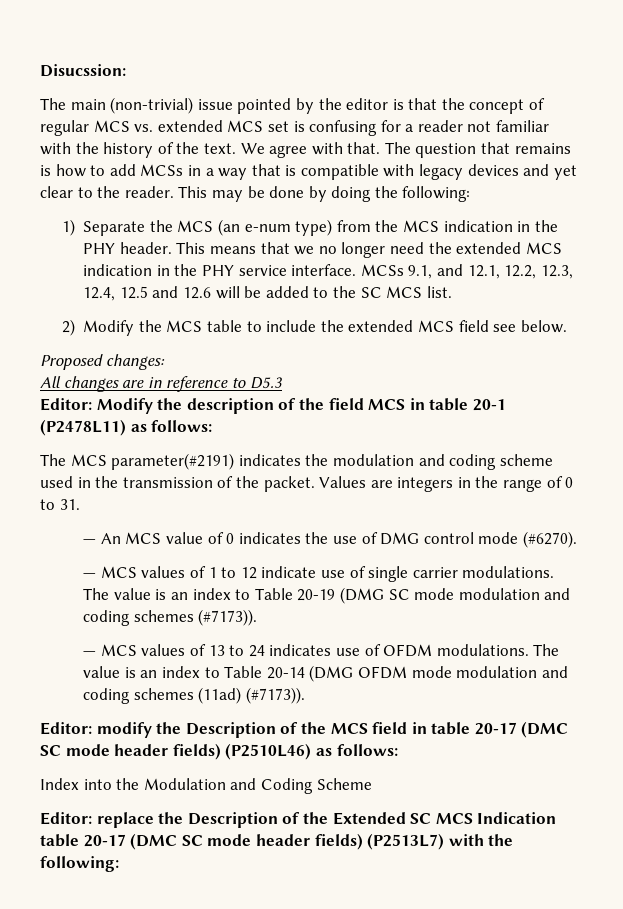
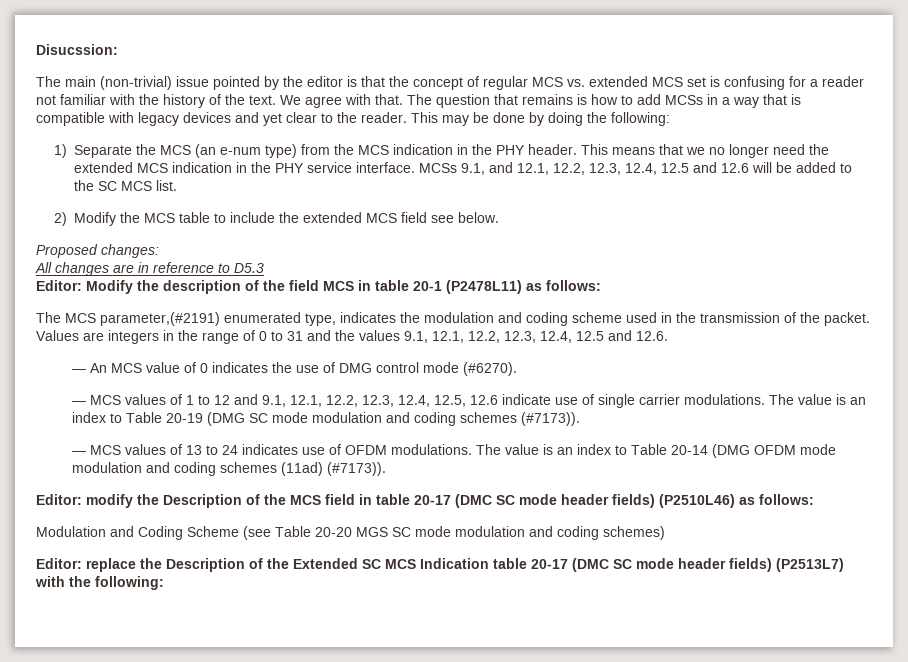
[111,453,235,470] parameter(#2191) -> [100,312,336,326] parameter,(#2191) enumerated type,
[59,499,80,510] 31. -> [287,330,668,343] 31 and the values 9.1, 12.1, 12.2, 12.3, 12.4, 12.5 and 12.6.
(257, 573) none -> [233,394,498,407] and 9.1, 12.1, 12.2, 12.3, 12.4, 12.5, 12.6
[40,778,140,790] Index into the -> (814, 499) none
(372, 784) none -> [243,526,665,540] (see Table 20-20 MGS SC mode modulation and coding schemes)

